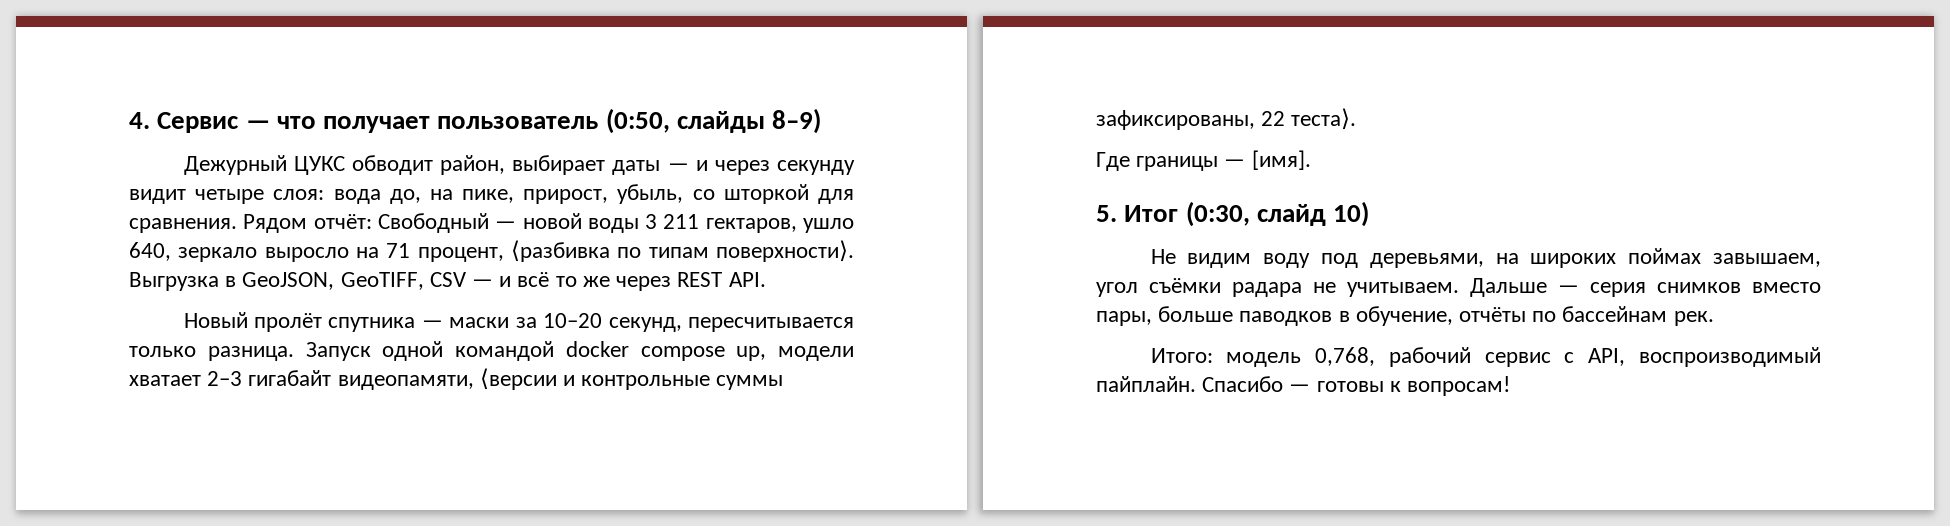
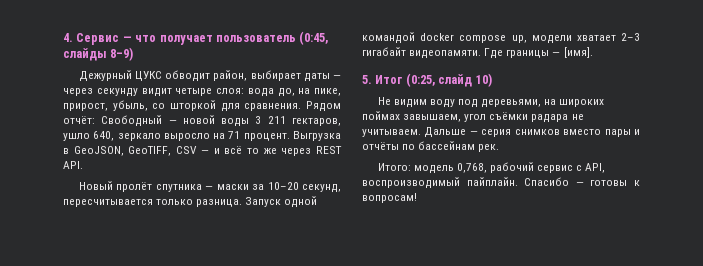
[605,108,670,134] (0:50, -> [299,31,329,45] (0:45,
[695,160,708,171] и -> (341, 77) none
[417,240,854,262] процент, ⟨разбивка по типам поверхности⟩. -> [243,133,290,141] процент.
[337,368,784,390] [1096,108,1357,130] видеопамяти, ⟨версии и контрольные суммы зафиксированы, 22 теста⟩. // -> [409,50,482,59] видеопамяти.
[1185,201,1250,227] (0:30, -> [405,73,435,87] (0:25,
[1096,306,1453,326] пары, больше паводков в обучение, -> [604,129,640,137] пары и

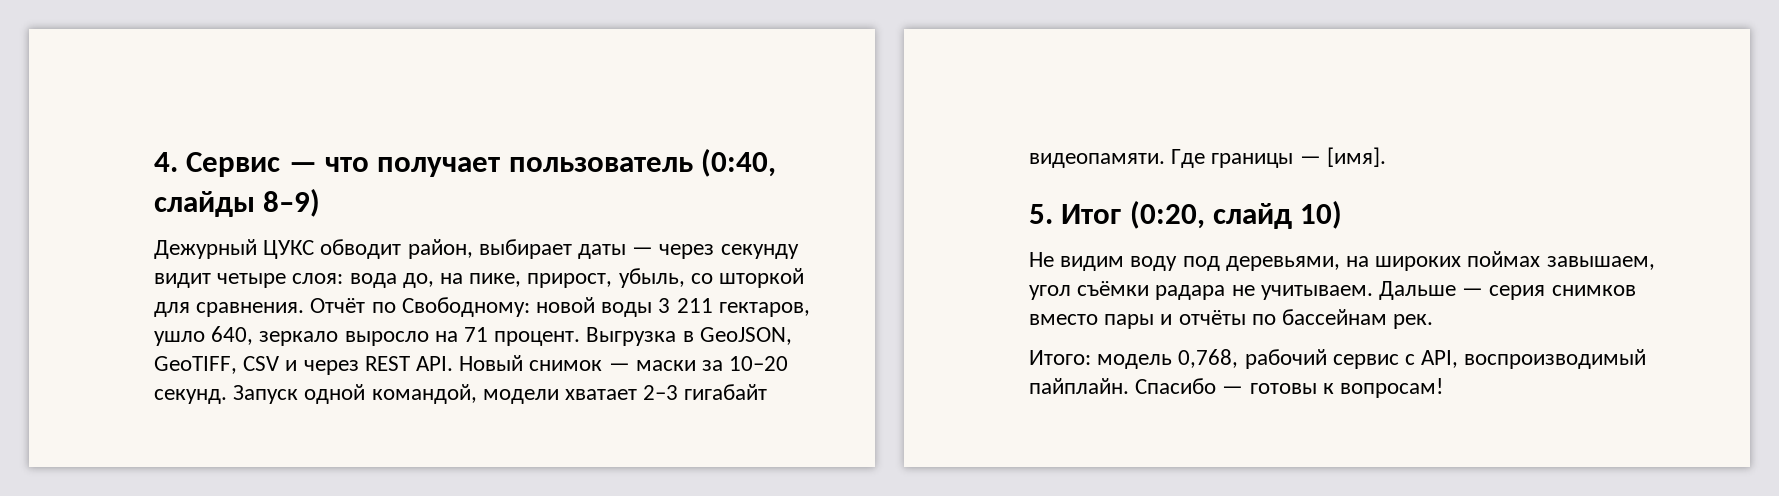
[299,31,329,45] (0:45, -> [701,148,777,177] (0:40,
[306,101,341,112] [63,115,177,127] Рядом отчёт: Свободный — -> [310,297,530,317] Отчёт по Свободному:
[200,146,277,154] — и всё то же -> [285,360,298,371] и
[78,181,202,192] // Новый пролёт спутника -> [459,355,603,371] Новый снимок
[302,184,341,193] [63,196,318,208] [362,32,527,44] секунд, пересчитывается только разница. Запуск одной командой docker compose up, -> [154,384,477,404] секунд. Запуск одной командой,
[405,73,435,87] (0:25, -> [1129,200,1205,229] (0:20,

